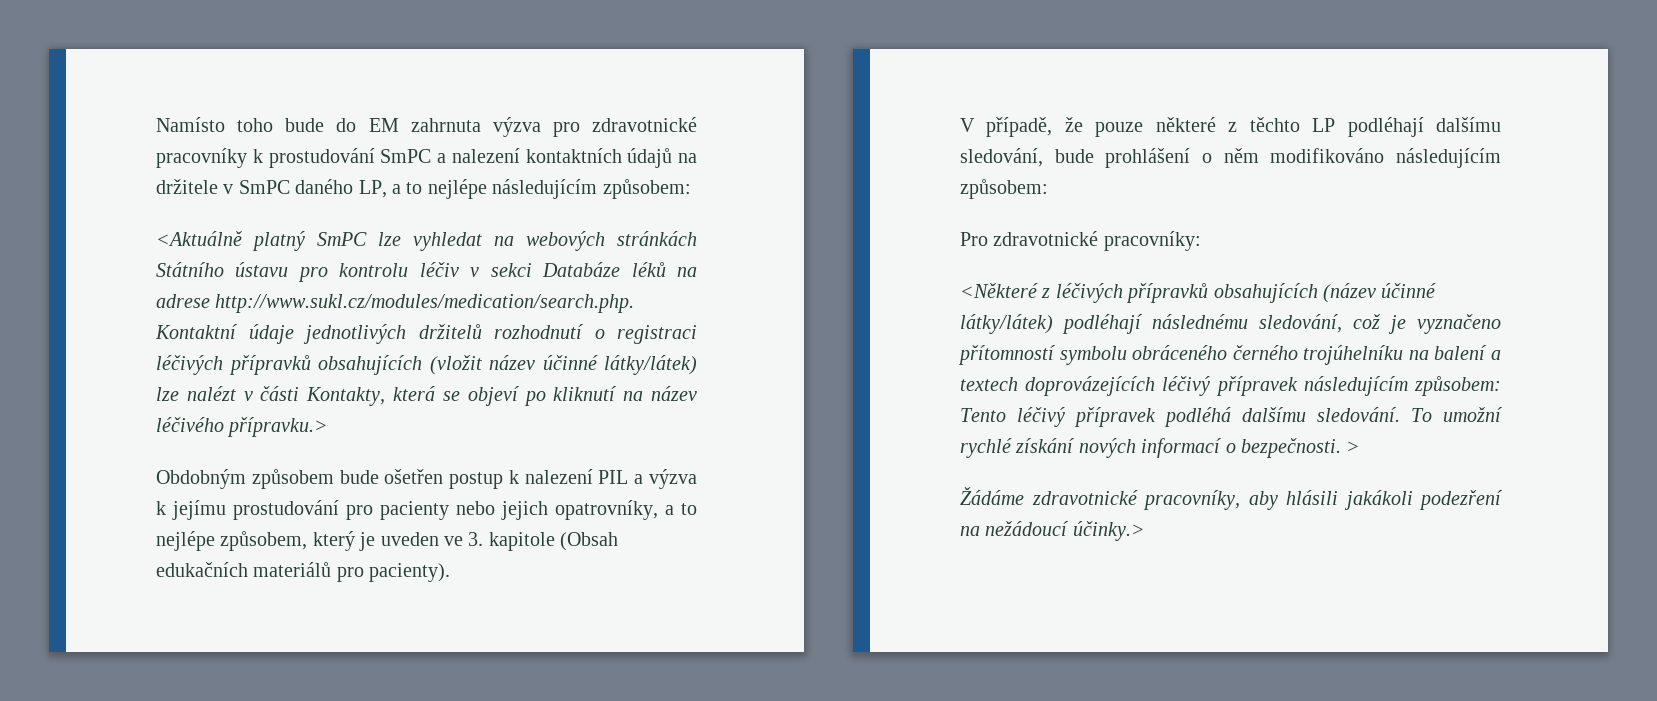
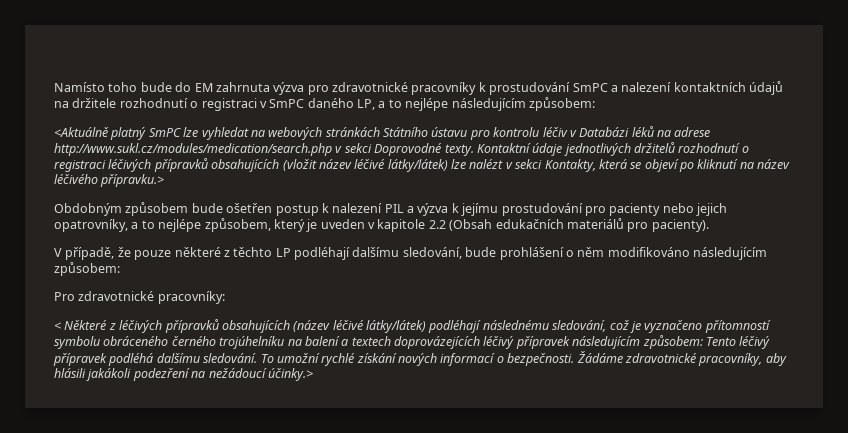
(218, 186) none -> [119,98,257,111] rozhodnutí o registraci
[490,262,621,277] sekci Databáze -> [579,127,630,137] Databázi
[215,294,635,313] http://www.sukl.cz/modules/medication/search.php. -> [54,143,474,156] http://www.sukl.cz/modules/medication/search.php v sekci Doprovodné texty.
[542,355,598,370] účinné -> [354,159,386,169] léčivé
[260,386,300,401] části -> [515,159,543,169] sekci
[444,532,555,551] ve 3. kapitole -> [368,219,446,232] v kapitole 2.2
[960,283,1038,298] <Některé -> [54,320,108,330] < Některé
[1381,283,1437,298] účinné -> [332,320,364,330] léčivé
[1346,441,1361,453] > // -> (575, 359) none

